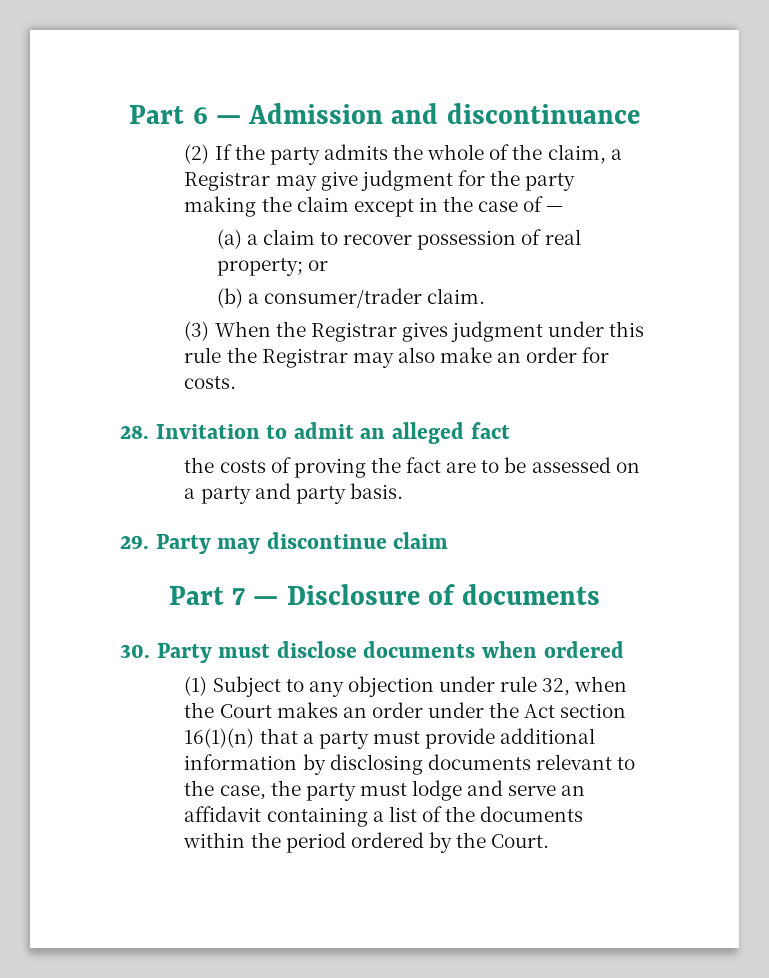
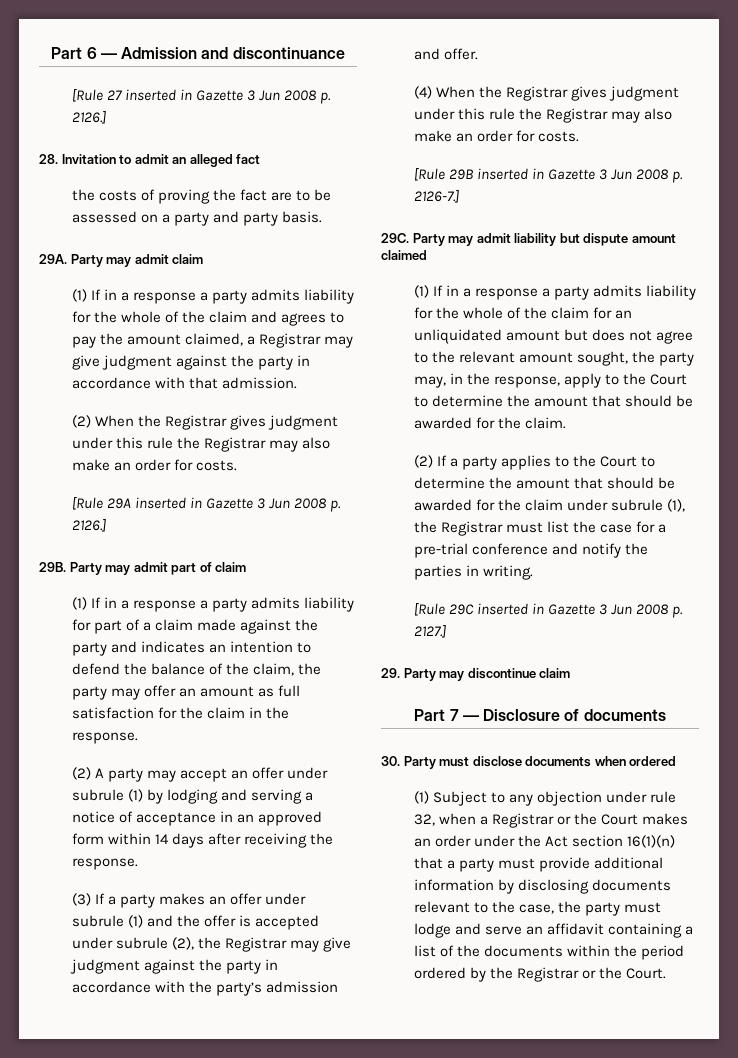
[184,144,622,165] [184,170,576,191] [184,196,564,217] [216,229,581,250] [216,258,328,276] [216,288,485,308] [184,321,645,342] [184,347,610,368] [184,376,237,389] (2) If the party admits the whole of the claim, a Registrar may give judgment for the party making the claim except in the case of — // (a) a claim to recover possession of real property; or // (b) a consumer/trader claim. // (3) When the Registrar gives judgment under this rule the Registrar may also make an order for costs. -> [72,89,332,104] [72,111,107,124] [Rule 27 inserted in Gazette 3 Jun 2008 p. 2126.]
(403, 491) none -> [39,254,204,267] [72,289,355,304] [72,311,345,326] [72,333,354,348] [72,355,311,370] [72,377,298,389] [72,415,339,430] [72,437,331,452] [72,459,238,471] [72,497,342,512] [72,519,107,532] [39,562,247,575] [72,597,355,612] [72,619,319,634] [72,641,312,656] [72,663,322,676] [72,685,301,700] [72,707,290,719] [72,732,139,744] [72,767,329,782] [72,789,314,804] [72,811,323,826] [72,833,334,848] [72,858,139,870] [72,893,307,908] [72,915,320,930] [72,937,352,952] [70,959,279,974] [72,981,339,996] [414,48,479,60] [414,86,680,101] [414,108,673,123] [414,130,580,142] [414,168,684,183] [414,190,460,203] [381,233,676,246] [381,250,427,260] [414,285,697,300] [414,307,633,319] [414,329,694,344] [414,351,695,366] [414,373,688,388] [414,395,694,407] [414,417,567,429] [414,455,656,470] [414,477,676,489] [414,499,686,512] [414,521,667,536] [414,543,649,558] [414,565,534,580] [414,603,684,618] [414,625,447,638] // 29A. Party may admit claim // (1) If in a response a party admits liability for the whole of the claim and agrees to pay the amount claimed, a Registrar may give judgment against the party in accordance with that admission. // (2) When the Registrar gives judgment under this rule the Registrar may also make an order for costs. // [Rule 29A inserted in Gazette 3 Jun 2008 p. 2126.] // 29B. Party may admit part of claim // (1) If in a response a party admits liability for part of a claim made against the party and indicates an intention to defend the balance of the claim, the party may offer an amount as full satisfaction for the claim in the response. // (2) A party may accept an offer under subrule (1) by lodging and serving a notice of acceptance in an approved form within 14 days after receiving the response. // (3) If a party makes an offer under subrule (1) and the offer is accepted under subrule (2), the Registrar may give judgment against the party in accordance with the party’s admission and offer. // (4) When the Registrar gives judgment under this rule the Registrar may also make an order for costs. // [Rule 29B inserted in Gazette 3 Jun 2008 p. 2126-7.] // 29C. Party may admit liability but dispute amount claimed // (1) If in a response a party admits liability for the whole of the claim for an unliquidated amount but does not agree to the relevant amount sought, the party may, in the response, apply to the Court to determine the amount that should be awarded for the claim. // (2) If a party applies to the Court to determine the amount that should be awarded for the claim under subrule (1), the Registrar must list the case for a pre-trial conference and notify the parties in writing. // [Rule 29C inserted in Gazette 3 Jun 2008 p. 2127.]
(628, 684) none -> [480,813,572,828] a Registrar or
(487, 840) none -> [517,967,623,982] Registrar or the

